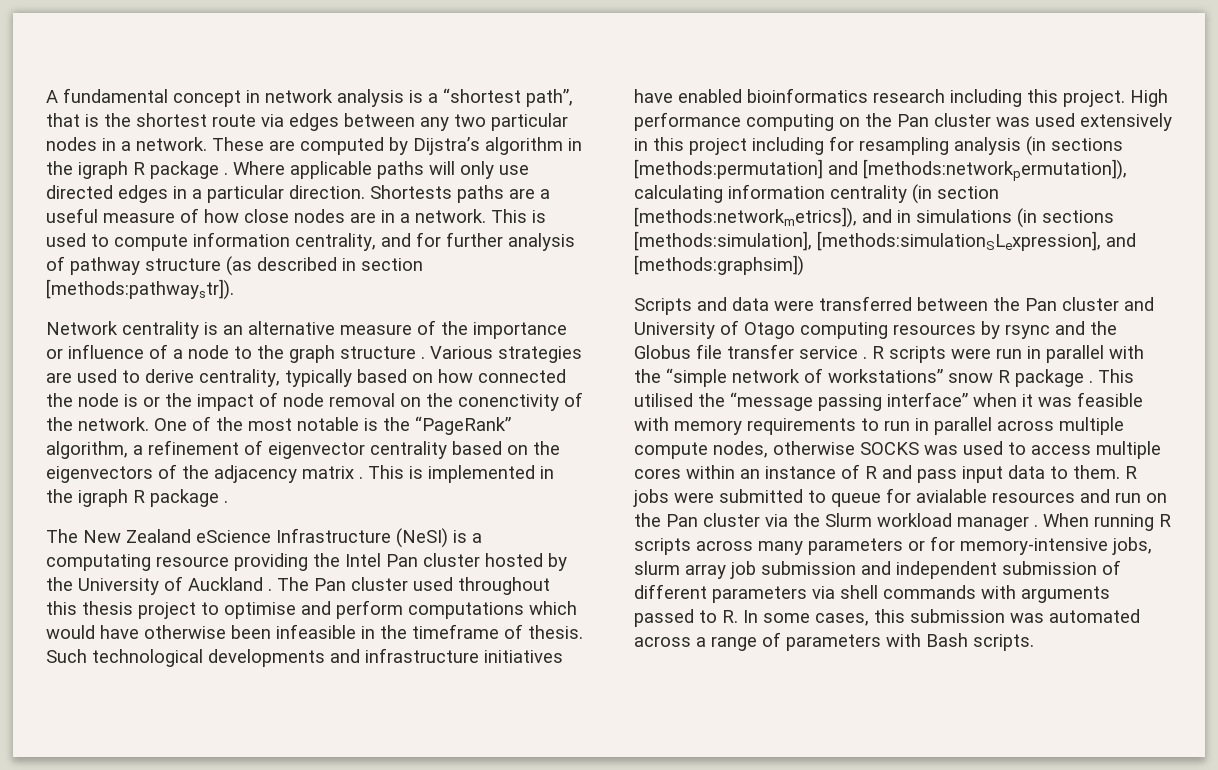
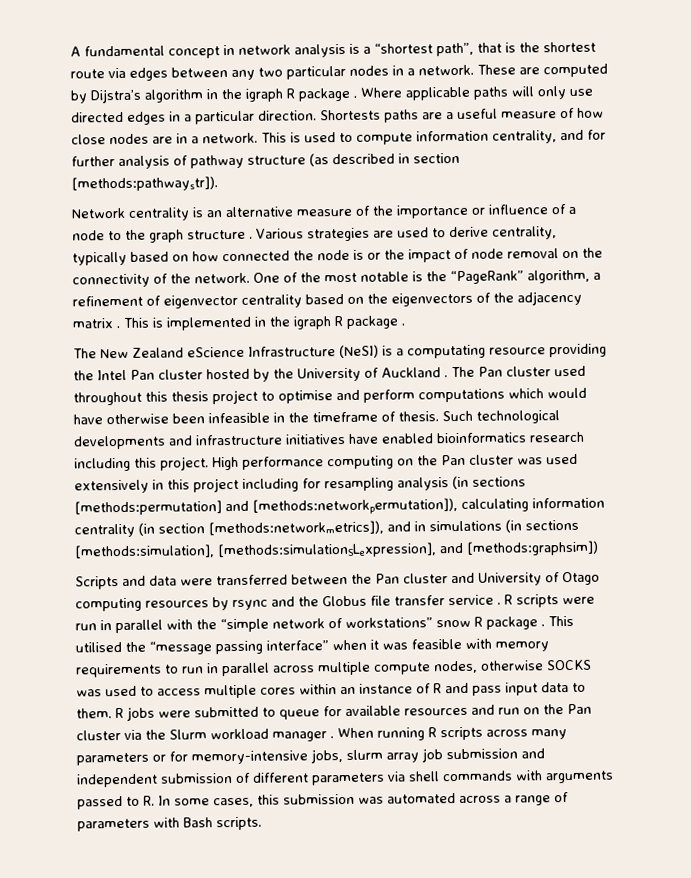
[458,394,559,411] conenctivity -> [72,273,150,288] connectivity
[916,489,987,503] avialable -> [345,705,401,717] available

